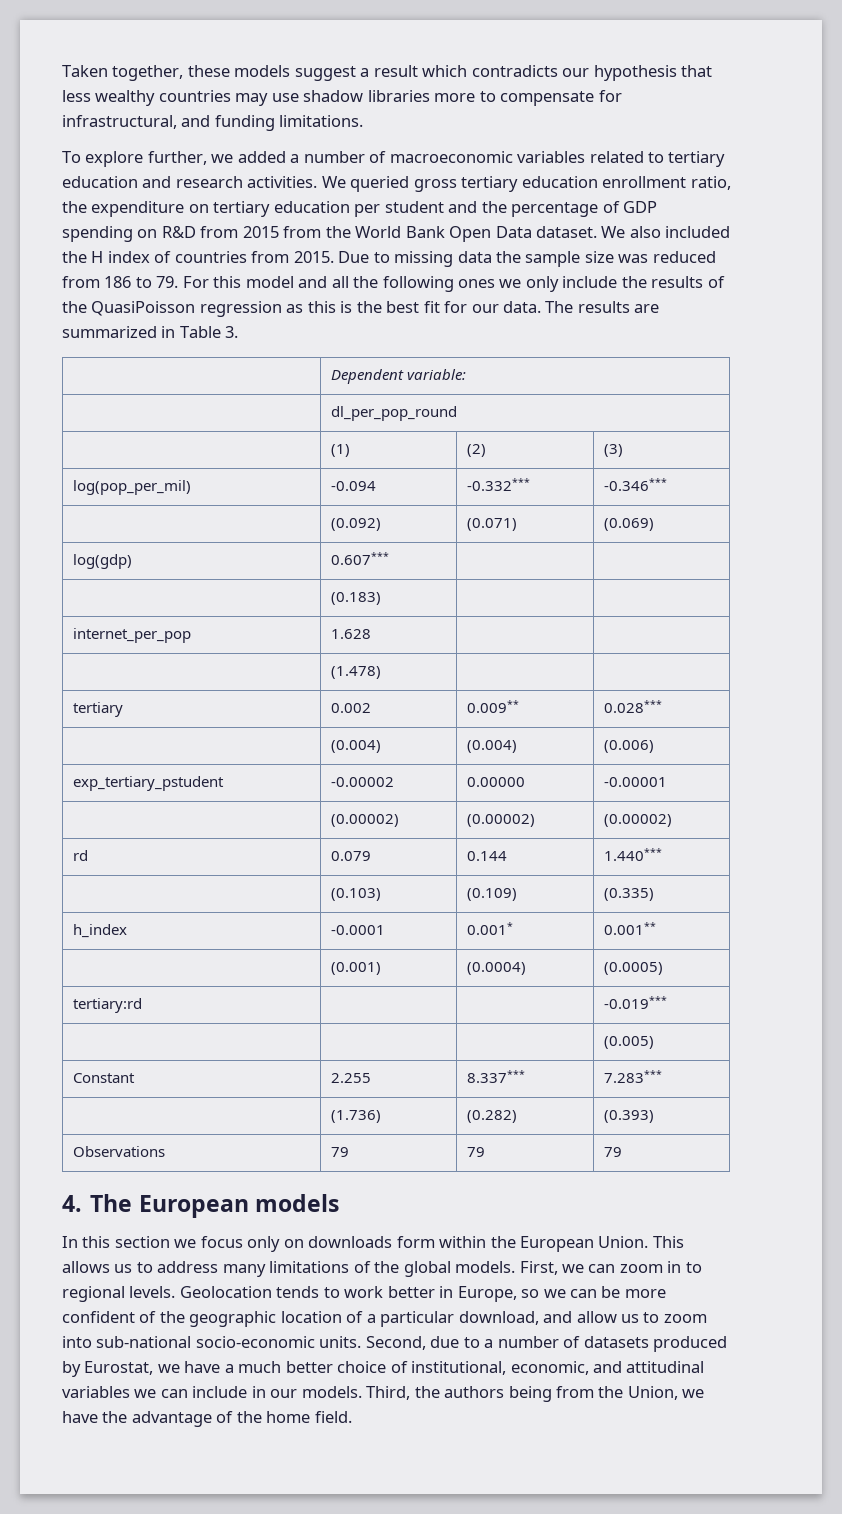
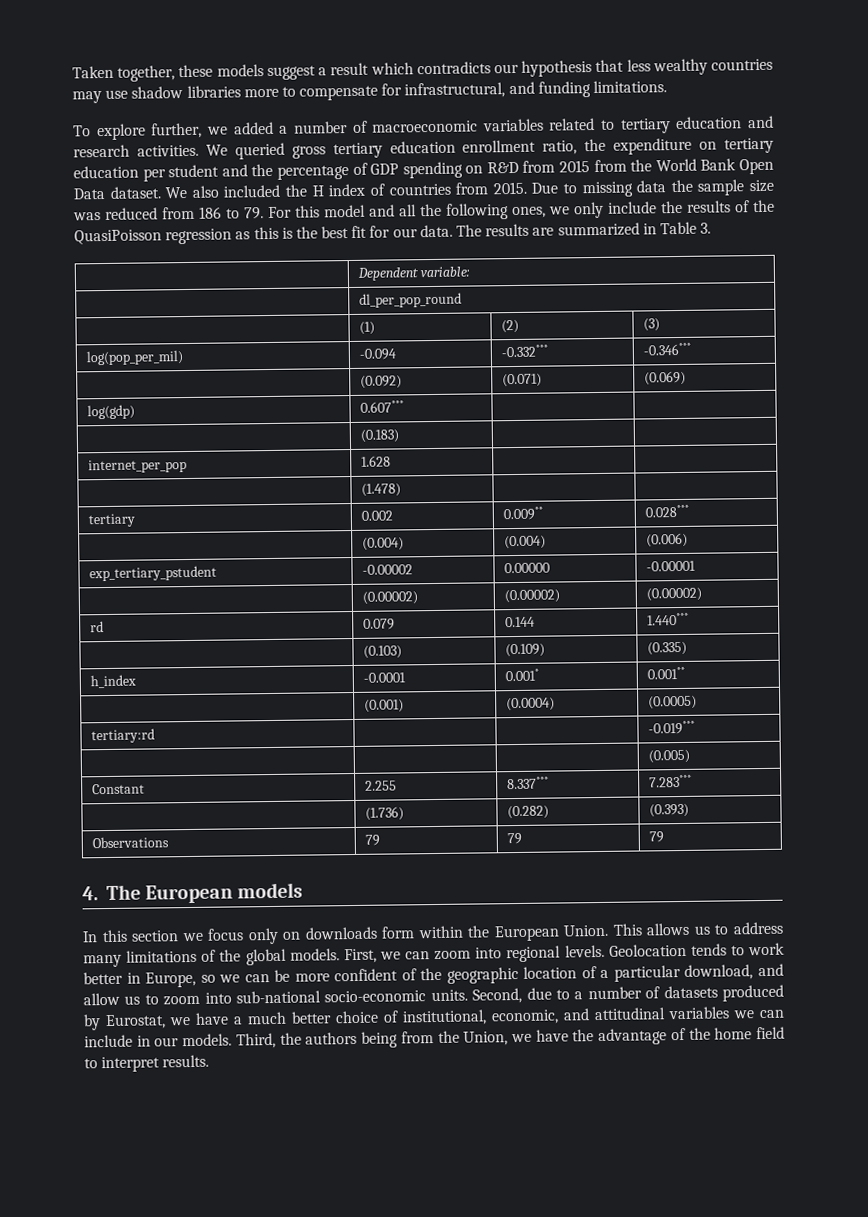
[458,279,496,288] ones -> [512,206,546,219] ones,
[667,1261,702,1273] in to -> [475,947,503,959] into
[314,1411,352,1423] field. -> [755,1026,785,1040] [84,1054,210,1073] field to interpret results.

